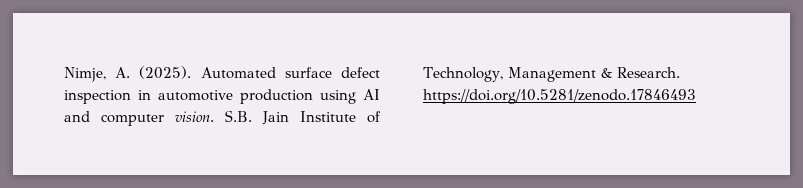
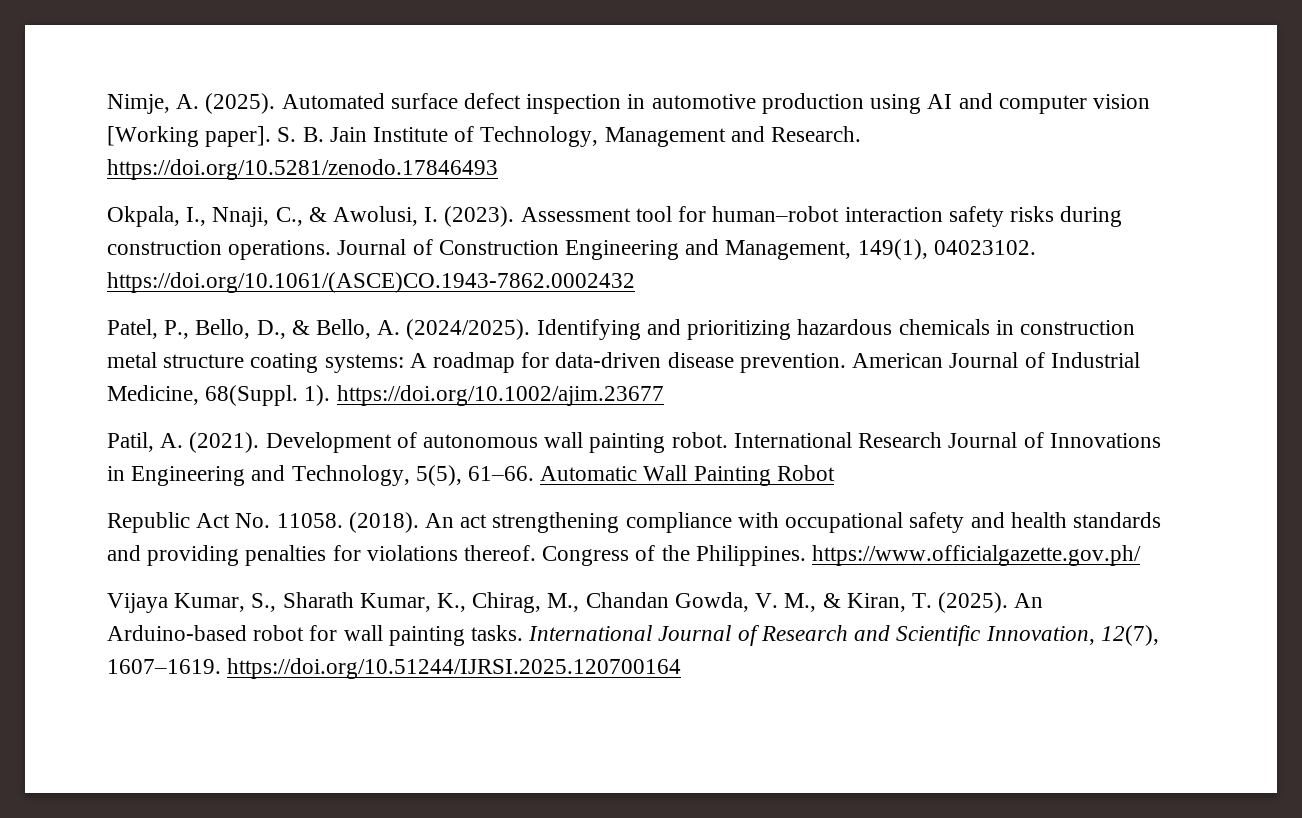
[175,110,252,122] vision. S.B. -> [1092,94,1150,109] [107,126,324,147] vision [Working paper]. S. B.
[600,68,612,78] & -> [730,126,765,142] and
(696, 96) none -> [107,206,1123,227] [107,239,1036,260] [107,272,635,293] [107,319,1135,340] [107,352,1140,373] [107,385,664,406] [107,432,1161,453] [107,465,835,486] [107,512,1161,533] [107,545,1142,566] [107,592,1044,613] [107,625,1159,646] [107,658,682,679] // Okpala, I., Nnaji, C., & Awolusi, I. (2023). Assessment tool for human–robot interaction safety risks during construction operations. Journal of Construction Engineering and Management, 149(1), 04023102. https://doi.org/10.1061/(ASCE)CO.1943-7862.0002432 // Patel, P., Bello, D., & Bello, A. (2024/2025). Identifying and prioritizing hazardous chemicals in construction metal structure coating systems: A roadmap for data-driven disease prevention. American Journal of Industrial Medicine, 68(Suppl. 1). https://doi.org/10.1002/ajim.23677 // Patil, A. (2021). Development of autonomous wall painting robot. International Research Journal of Innovations in Engineering and Technology, 5(5), 61–66. Automatic Wall Painting Robot // Republic Act No. 11058. (2018). An act strengthening compliance with occupational safety and health standards and providing penalties for violations thereof. Congress of the Philippines. https://www.officialgazette.gov.ph/ // Vijaya Kumar, S., Sharath Kumar, K., Chirag, M., Chandan Gowda, V. M., & Kiran, T. (2025). An Arduino-based robot for wall painting tasks. International Journal of Research and Scientific Innovation, 12(7), 1607–1619. https://doi.org/10.51244/IJRSI.2025.120700164

